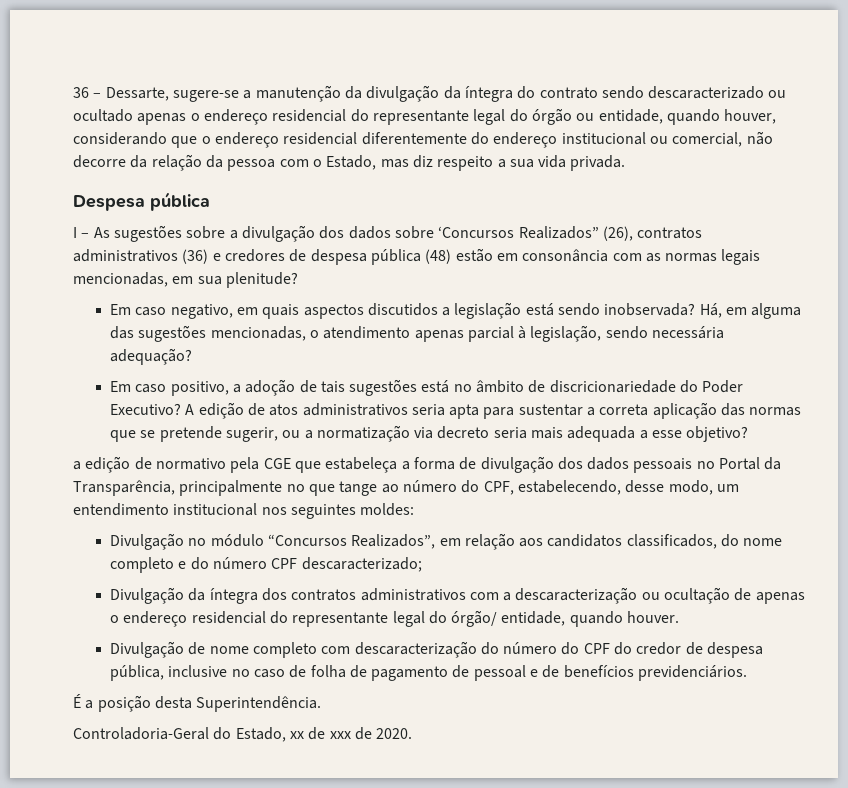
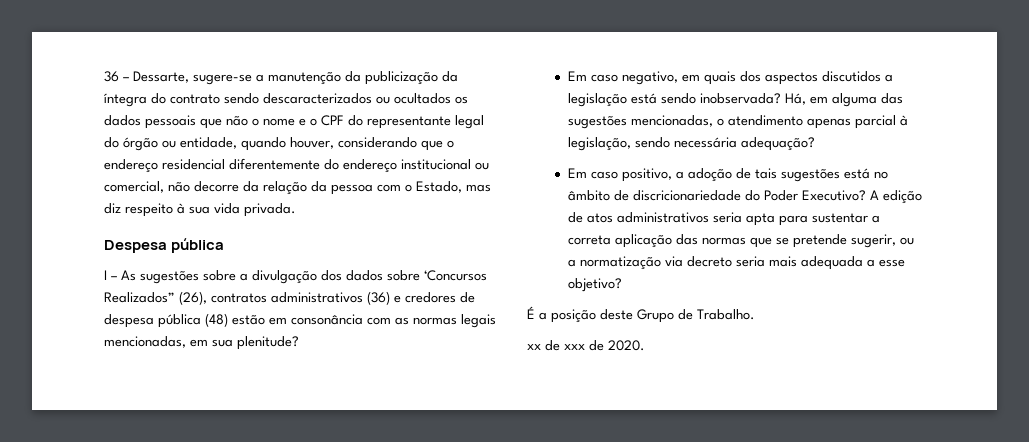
[366,85,440,102] divulgação -> [365,71,438,85] publicização
[648,86,787,99] [73,109,347,125] descaracterizado ou ocultado apenas o endereço residencial -> [263,93,468,104] [104,115,344,129] descaracterizados ou ocultados os dados pessoais que não o nome e o CPF
[497,159,506,168] a -> [177,203,185,214] à
(300, 311) none -> [740,71,762,82] dos
[73,456,782,473] [73,480,739,496] [73,503,415,519] [109,533,783,550] [109,557,422,573] [109,587,805,604] [109,610,680,627] [109,641,764,658] [109,665,748,681] [73,694,322,712] [73,727,286,742] a edição de normativo pela CGE que estabeleça a forma de divulgação dos dados pessoais no Portal da Transparência, principalmente no que tange ao número do CPF, estabelecendo, desse modo, um entendimento institucional nos seguintes moldes: // Divulgação no módulo “Concursos Realizados”, em relação aos candidatos classificados, do nome completo e do número CPF descaracterizado; // Divulgação da íntegra dos contratos administrativos com a descaracterização ou ocultação de apenas o endereço residencial do representante legal do órgão/ entidade, quando houver. // Divulgação de nome completo com descaracterização do número do CPF do credor de despesa pública, inclusive no caso de folha de pagamento de pessoal e de benefícios previdenciários. // É a posição desta Superintendência. // Controladoria-Geral do Estado, -> [527,306,755,323] É a posição deste Grupo de Trabalho. //

